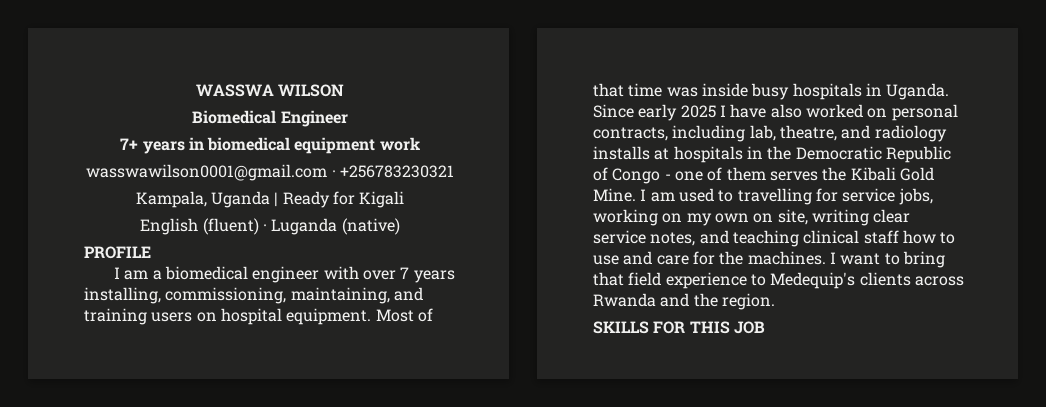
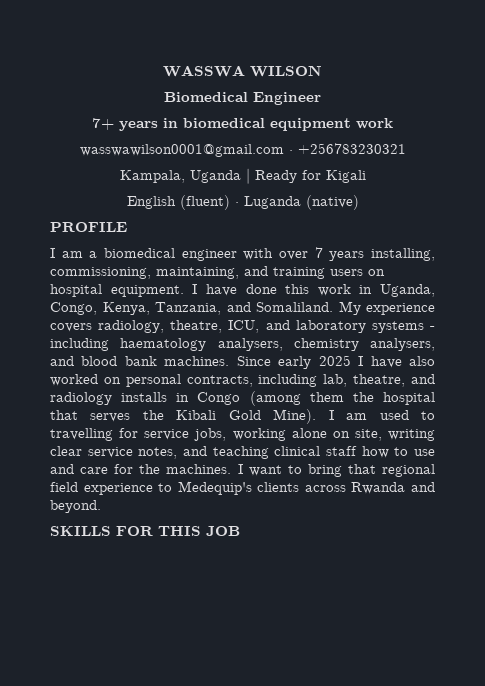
[375,308,433,322] [593,83,950,100] Most of that time was inside busy hospitals in Uganda. -> [192,284,435,297] [50,301,435,315] [50,320,435,333] [50,338,435,351] [50,356,230,366] I have done this work in Uganda, Congo, Kenya, Tanzania, and Somaliland. My experience covers radiology, theatre, ICU, and laboratory systems - including haematology analysers, chemistry analysers, and blood bank machines.
[654,146,951,163] [593,167,766,184] at hospitals in the Democratic Republic of Congo - one of them -> [176,391,436,406] [50,410,78,420] in Congo (among them the hospital that
[593,188,636,202] Mine. -> [273,409,317,424] Mine).
[662,213,749,226] on my own -> [291,428,327,438] alone
(624, 279) none -> [382,464,435,477] regional
[693,293,775,310] the region. -> [50,500,101,513] beyond.

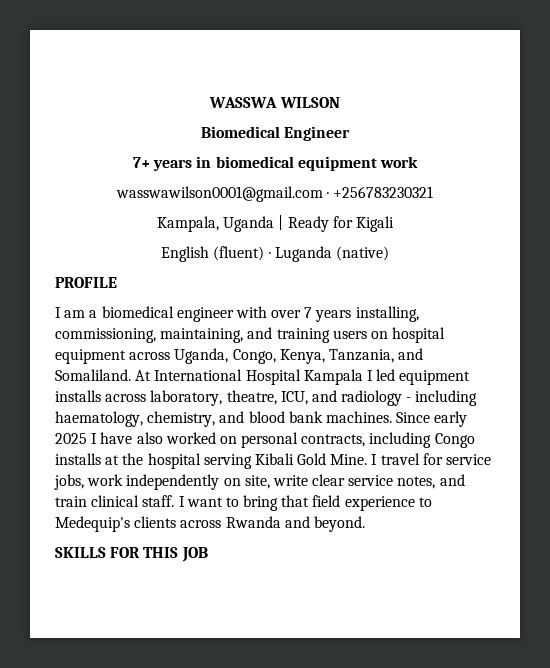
[110,284,373,297] equipment. I have done this work in -> [55,349,171,364] equipment across
[338,301,435,315] [50,320,435,333] [50,338,435,351] My experience covers radiology, theatre, ICU, and laboratory systems - including haematology analysers, chemistry analysers, -> [135,369,471,385] [55,390,478,406] [55,411,216,427] At International Hospital Kampala I led equipment installs across laboratory, theatre, ICU, and radiology - including haematology, chemistry,
[323,374,435,387] [50,391,436,406] [50,409,436,424] [50,428,113,441] lab, theatre, and radiology installs in Congo (among them the hospital that serves the Kibali Gold Mine). I am used to travelling -> [434,433,475,448] [55,453,420,469] Congo installs at the hospital serving Kibali Gold Mine. I travel
[232,428,327,441] working alone -> [87,474,220,490] work independently
[388,429,435,441] writing -> [272,475,308,486] write
[212,446,436,459] [50,464,232,474] teaching clinical staff how to use and care for the machines. -> [55,495,175,507] train clinical staff.
[382,464,435,477] regional -> (310, 501) none

